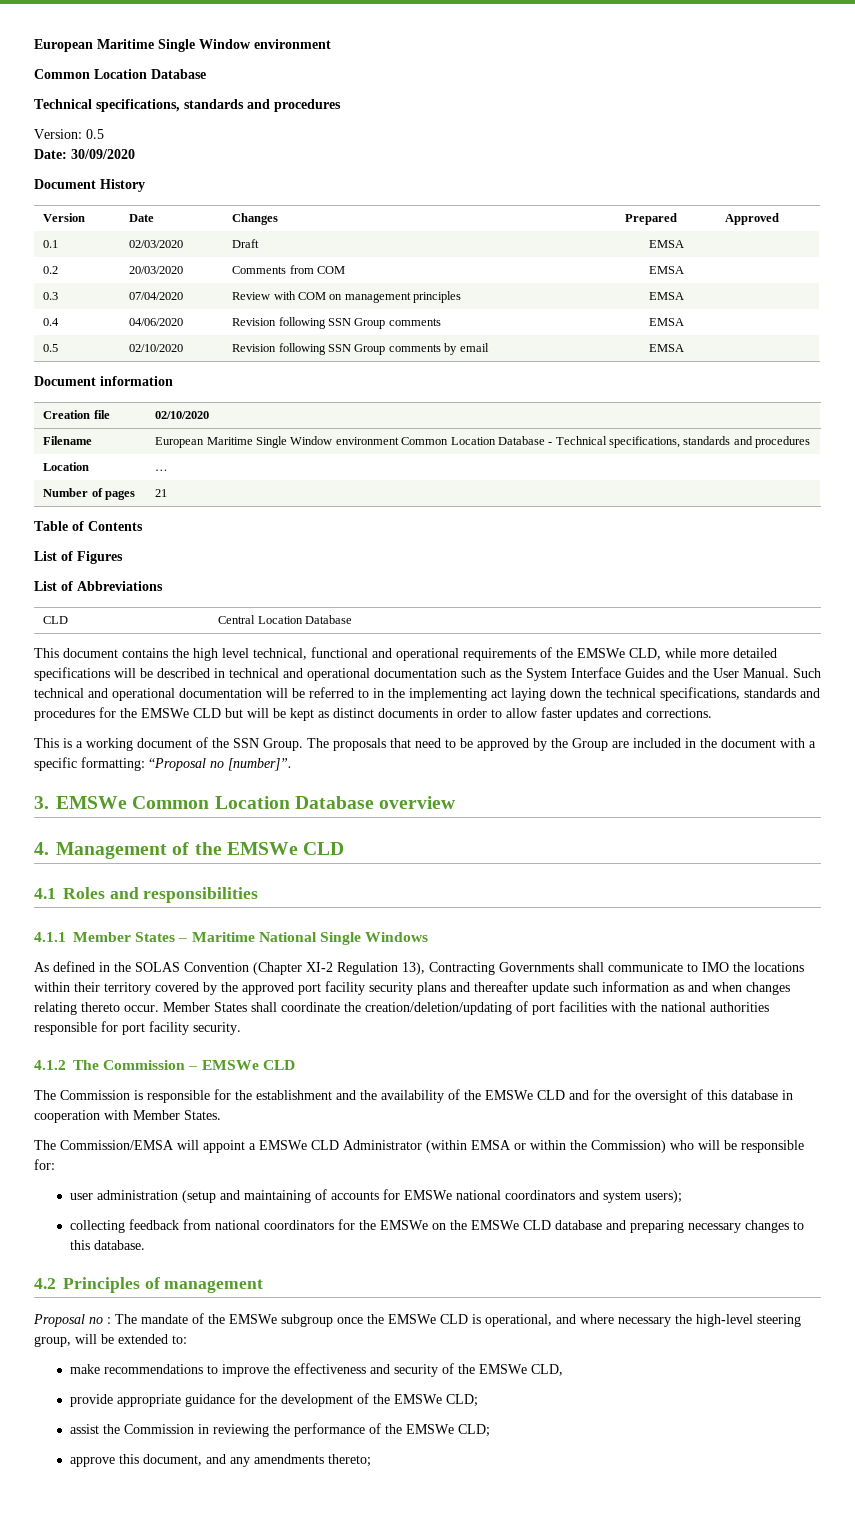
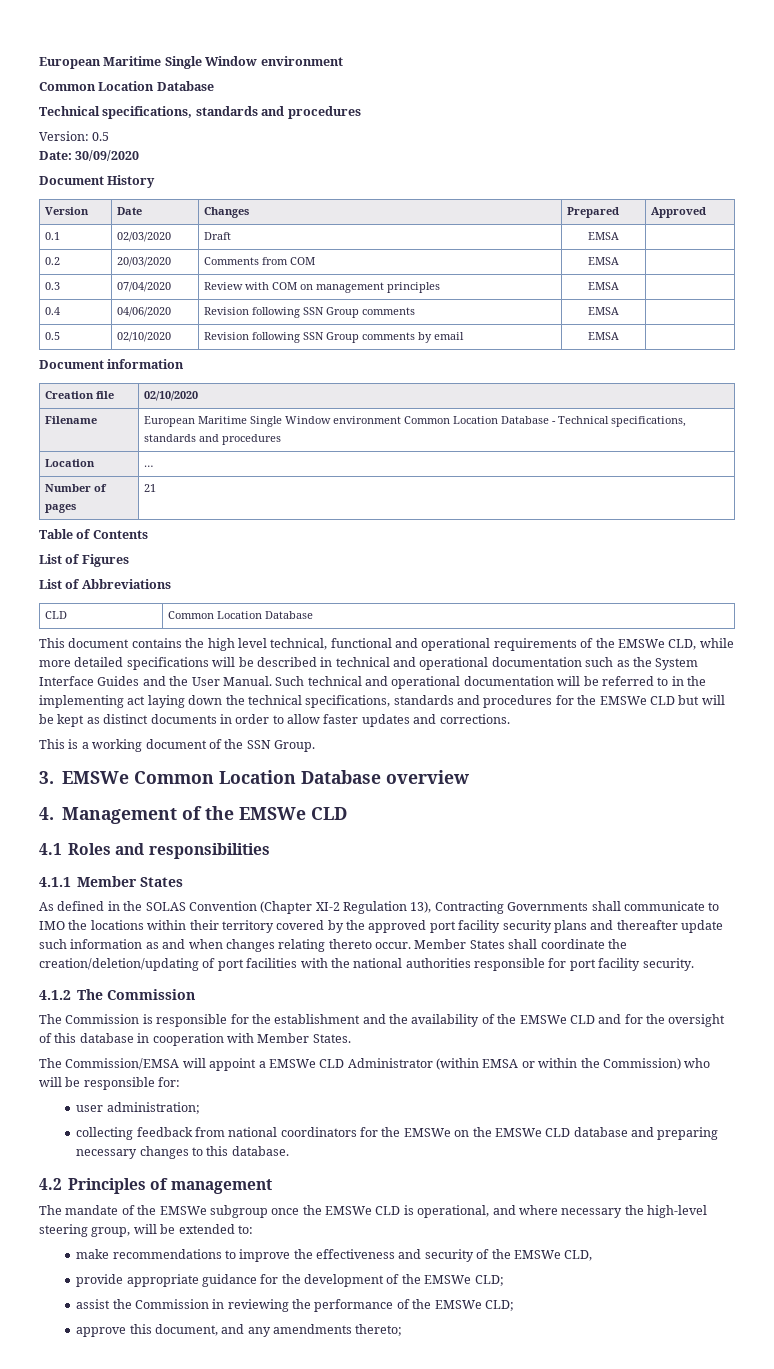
[218,615,256,624] Central -> [167,611,214,619] Common
[307,738,816,751] [34,757,292,771] The proposals that need to be approved by the Group are included in the document with a specific formatting: “Proposal no [number]”. -> (315, 746) none
[178,932,429,945] – Maritime National Single Windows -> (184, 882) none
[188,1060,295,1070] – EMSWe CLD -> (196, 994) none
[97,1189,683,1203] administration (setup and maintaining of accounts for EMSWe national coordinators and system users); -> [106,1102,200,1114] administration;
[33,1314,111,1327] Proposal no : -> (272, 1186) none

